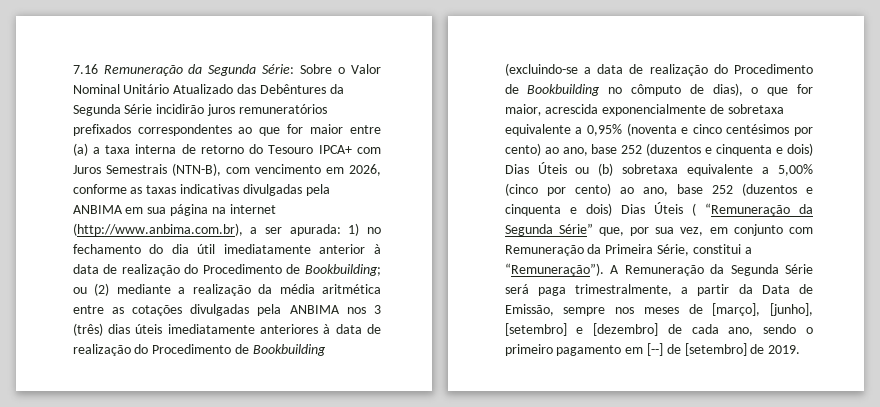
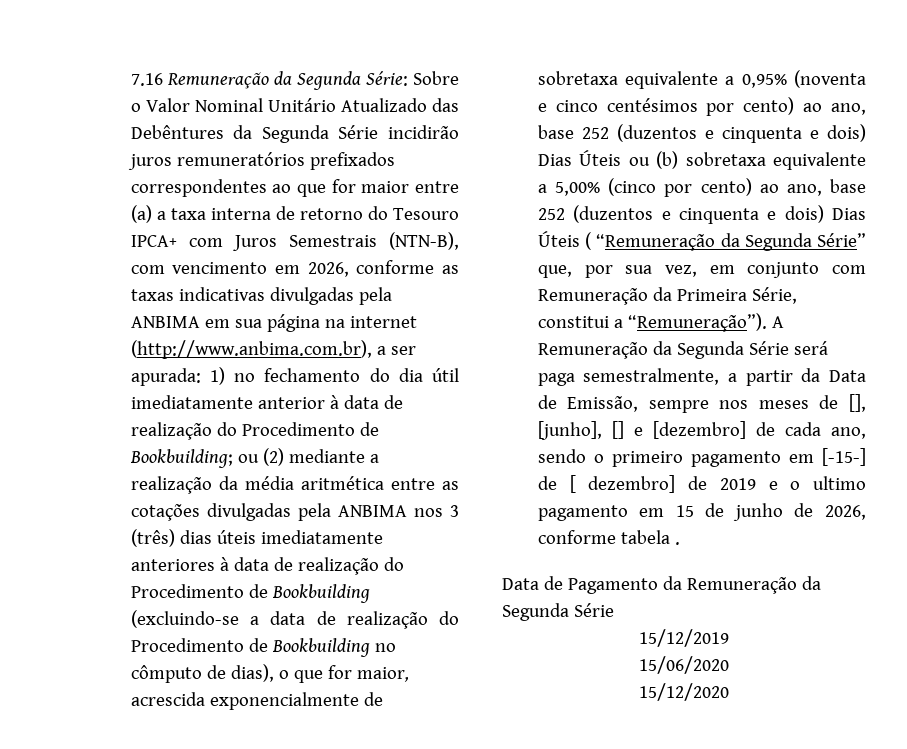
[575,284,673,296] trimestralmente, -> [583,368,720,385] semestralmente,
[712,303,813,316] [504,323,567,336] [março], [junho], [setembro] -> [849,394,866,412] [537,421,624,440] [], [junho], []
[646,343,801,356] [--] de [setembro] de 2019. -> [821,448,866,466] [537,475,866,493] [537,503,866,521] [537,530,680,545] [502,576,821,594] [502,603,614,621] [639,629,729,647] [639,656,729,674] [639,683,729,701] [-15-] de [ dezembro] de 2019 e o ultimo pagamento em 15 de junho de 2026, conforme tabela . // Data de Pagamento da Remuneração da Segunda Série // 15/12/2019 // 15/06/2020 // 15/12/2020

